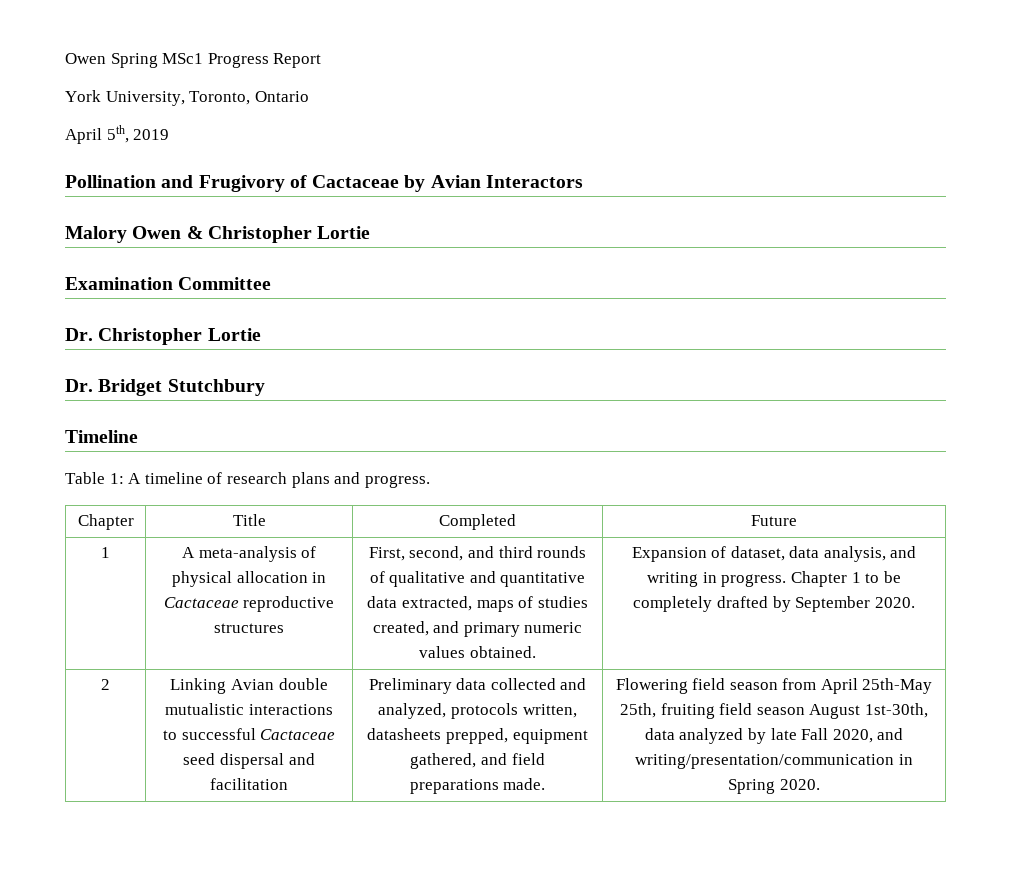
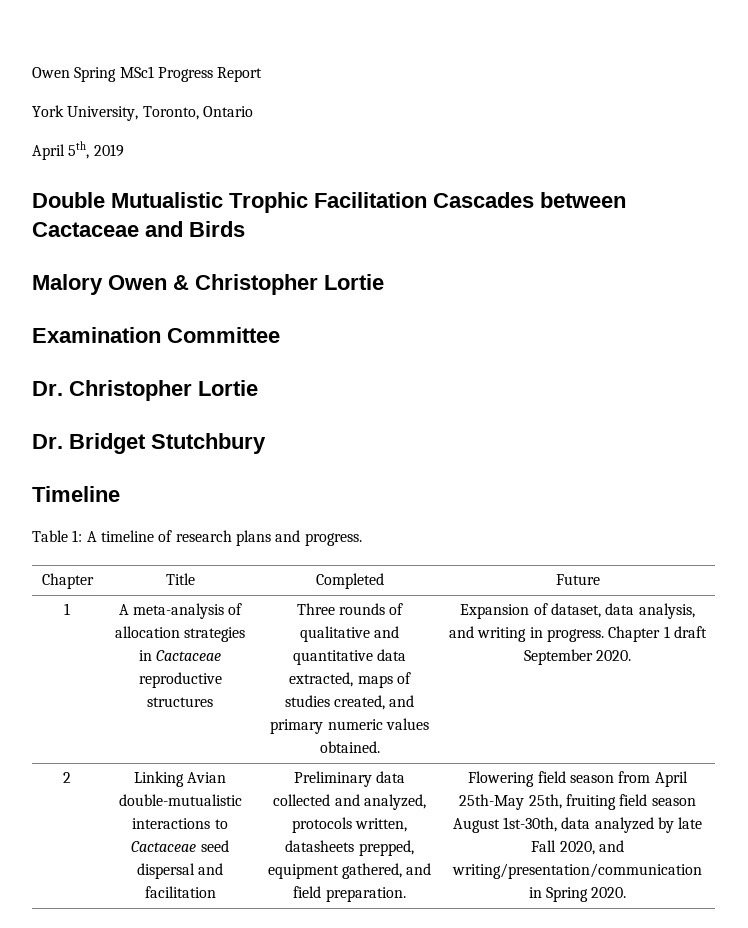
[65,175,583,192] Pollination and Frugivory of Cactaceae by Avian Interactors -> [32,192,626,213] [32,221,245,237] Double Mutualistic Trophic Facilitation Cascades between Cactaceae and Birds
[171,571,308,587] physical allocation -> [114,626,246,642] allocation strategies
[368,546,533,561] First, second, and third -> [296,603,335,615] Three
[865,571,901,583] [633,596,791,612] to be completely drafted by -> [673,626,707,638] draft
[278,678,328,690] [165,703,245,715] double mutualistic -> [118,794,242,806] double-mutualistic
[181,728,256,740] successful -> (228, 824) none
[409,778,546,794] preparations made. -> [325,887,406,902] preparation.

